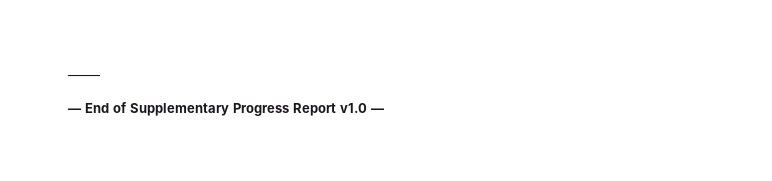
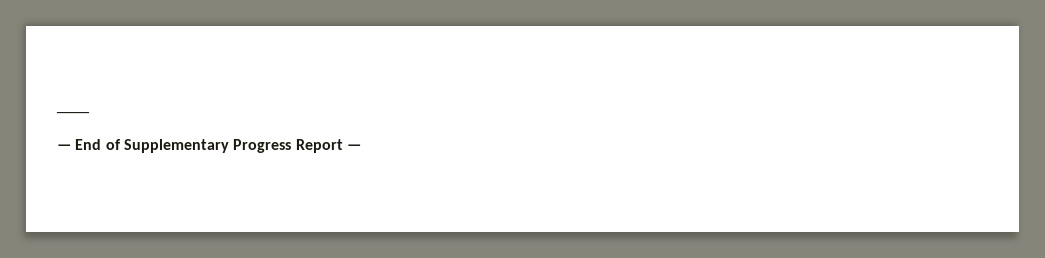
[340,103,367,113] v1.0 -> (343, 146) none

